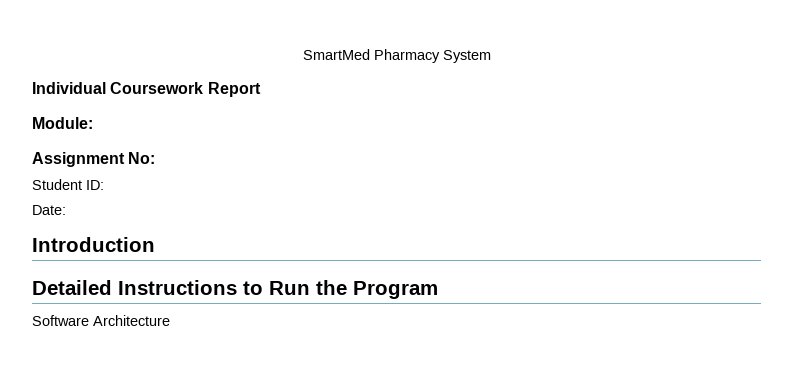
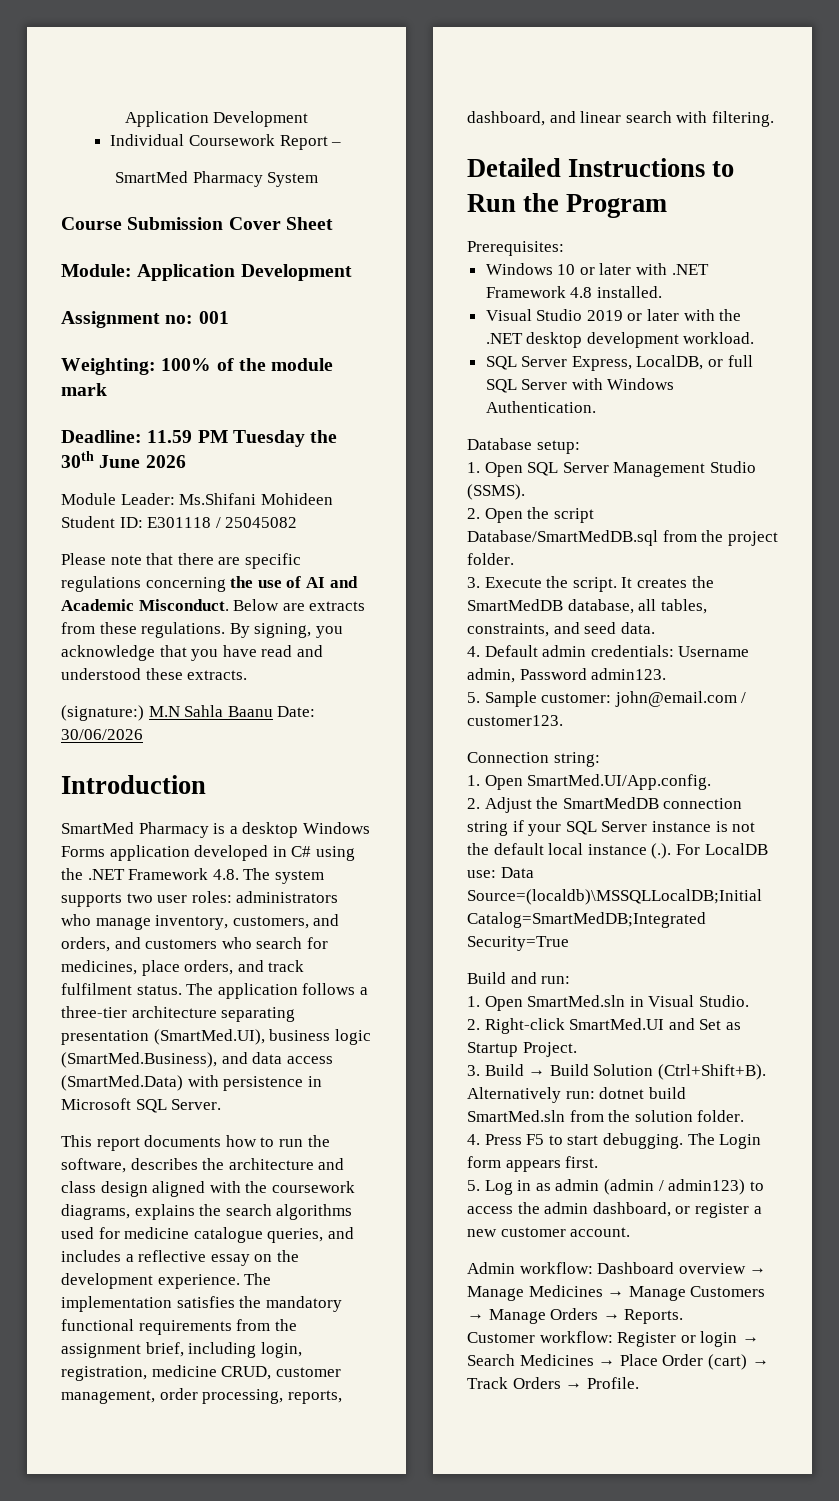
(302, 54) none -> [124,111,309,127] [110,134,342,150] Application Development // Individual Coursework Report – //
[32,82,261,97] Individual Coursework Report -> [61,217,333,230] Course Submission Cover Sheet
(93, 123) none -> [137,264,352,281] Application Development
[128,152,156,164] [32,179,104,190] No: // Student ID: // -> [165,311,229,324] [61,358,334,375] [61,383,107,396] [61,430,338,447] [61,451,186,468] [61,493,333,505] [61,516,298,528] [61,553,301,569] [61,576,358,592] [61,599,366,611] [61,622,343,638] [61,645,323,661] [61,668,248,680] [61,705,273,721] no: 001 // Weighting: 100% of the module mark // Deadline: 11.59 PM Tuesday the 30th June 2026 // Module Leader: Ms.Shifani Mohideen Student ID: E301118 / 25045082 // Please note that there are specific regulations concerning the use of AI and Academic Misconduct. Below are extracts from these regulations. By signing, you acknowledge that you have read and understood these extracts. // (signature:) M.N Sahla Baanu
(66, 210) none -> [61,729,143,740] 30/06/2026
(155, 244) none -> [61,822,370,838] [61,845,355,861] [61,868,324,884] [61,891,339,907] [61,914,340,930] [61,937,328,952] [61,960,305,976] [61,983,368,999] [61,1006,296,1022] [61,1029,371,1045] [61,1052,333,1068] [61,1075,322,1091] [61,1098,222,1113] [61,1135,330,1151] [61,1158,345,1173] [61,1181,355,1197] [61,1204,353,1220] [61,1227,354,1243] [61,1250,299,1266] [61,1273,272,1289] [61,1296,342,1312] [61,1319,297,1335] [61,1342,302,1358] [61,1365,341,1381] [61,1388,342,1404] [467,111,774,127] // SmartMed Pharmacy is a desktop Windows Forms application developed in C# using the .NET Framework 4.8. The system supports two user roles: administrators who manage inventory, customers, and orders, and customers who search for medicines, place orders, and track fulfilment status. The application follows a three-tier architecture separating presentation (SmartMed.UI), business logic (SmartMed.Business), and data access (SmartMed.Data) with persistence in Microsoft SQL Server. // This report documents how to run the software, describes the architecture and class design aligned with the coursework diagrams, explains the search algorithms used for medicine catalogue queries, and includes a reflective essay on the development experience. The implementation satisfies the mandatory functional requirements from the assignment brief, including login, registration, medicine CRUD, customer management, order processing, reports, dashboard, and linear search with filtering.
[32,315,170,326] Software Architecture -> [467,241,564,256] [485,263,709,275] [485,286,662,298] [485,309,742,321] [485,332,755,348] [485,355,753,371] [485,378,675,393] [485,401,596,413] [467,438,580,454] [467,461,756,477] [467,484,525,500] [467,507,594,523] [467,530,778,546] [467,553,514,565] [467,576,714,592] [467,599,707,614] [467,622,655,637] [467,645,750,657] [467,668,667,683] [467,691,747,707] [467,715,563,726] [467,752,600,767] [467,774,712,790] [467,797,743,813] [467,820,756,836] [467,843,768,859] [467,867,534,878] [467,889,762,905] [467,912,706,928] [467,936,569,951] [467,972,571,984] [467,995,749,1011] [467,1018,741,1034] [467,1042,577,1057] [467,1064,766,1080] [467,1087,686,1103] [467,1110,745,1122] [467,1133,762,1149] [467,1156,599,1172] [467,1179,764,1195] [467,1202,762,1218] [467,1227,631,1237] [467,1262,767,1274] [467,1285,766,1301] [467,1308,684,1324] [467,1331,759,1347] [467,1354,769,1370] [467,1377,639,1389] Prerequisites: // Windows 10 or later with .NET Framework 4.8 installed. // Visual Studio 2019 or later with the .NET desktop development workload. // SQL Server Express, LocalDB, or full SQL Server with Windows Authentication. // Database setup: // 1. Open SQL Server Management Studio (SSMS). // 2. Open the script Database/SmartMedDB.sql from the project folder. // 3. Execute the script. It creates the SmartMedDB database, all tables, constraints, and seed data. // 4. Default admin credentials: Username admin, Password admin123. // 5. Sample customer: john@email.com / customer123. // Connection string: // 1. Open SmartMed.UI/App.config. // 2. Adjust the SmartMedDB connection string if your SQL Server instance is not the default local instance (.). For LocalDB use: Data Source=(localdb)\MSSQLLocalDB;Initial Catalog=SmartMedDB;Integrated Security=True // Build and run: // 1. Open SmartMed.sln in Visual Studio. // 2. Right-click SmartMed.UI and Set as Startup Project. // 3. Build → Build Solution (Ctrl+Shift+B). Alternatively run: dotnet build SmartMed.sln from the solution folder. // 4. Press F5 to start debugging. The Login form appears first. // 5. Log in as admin (admin / admin123) to access the admin dashboard, or register a new customer account. // Admin workflow: Dashboard overview → Manage Medicines → Manage Customers → Manage Orders → Reports. // Customer workflow: Register or login → Search Medicines → Place Order (cart) → Track Orders → Profile.

